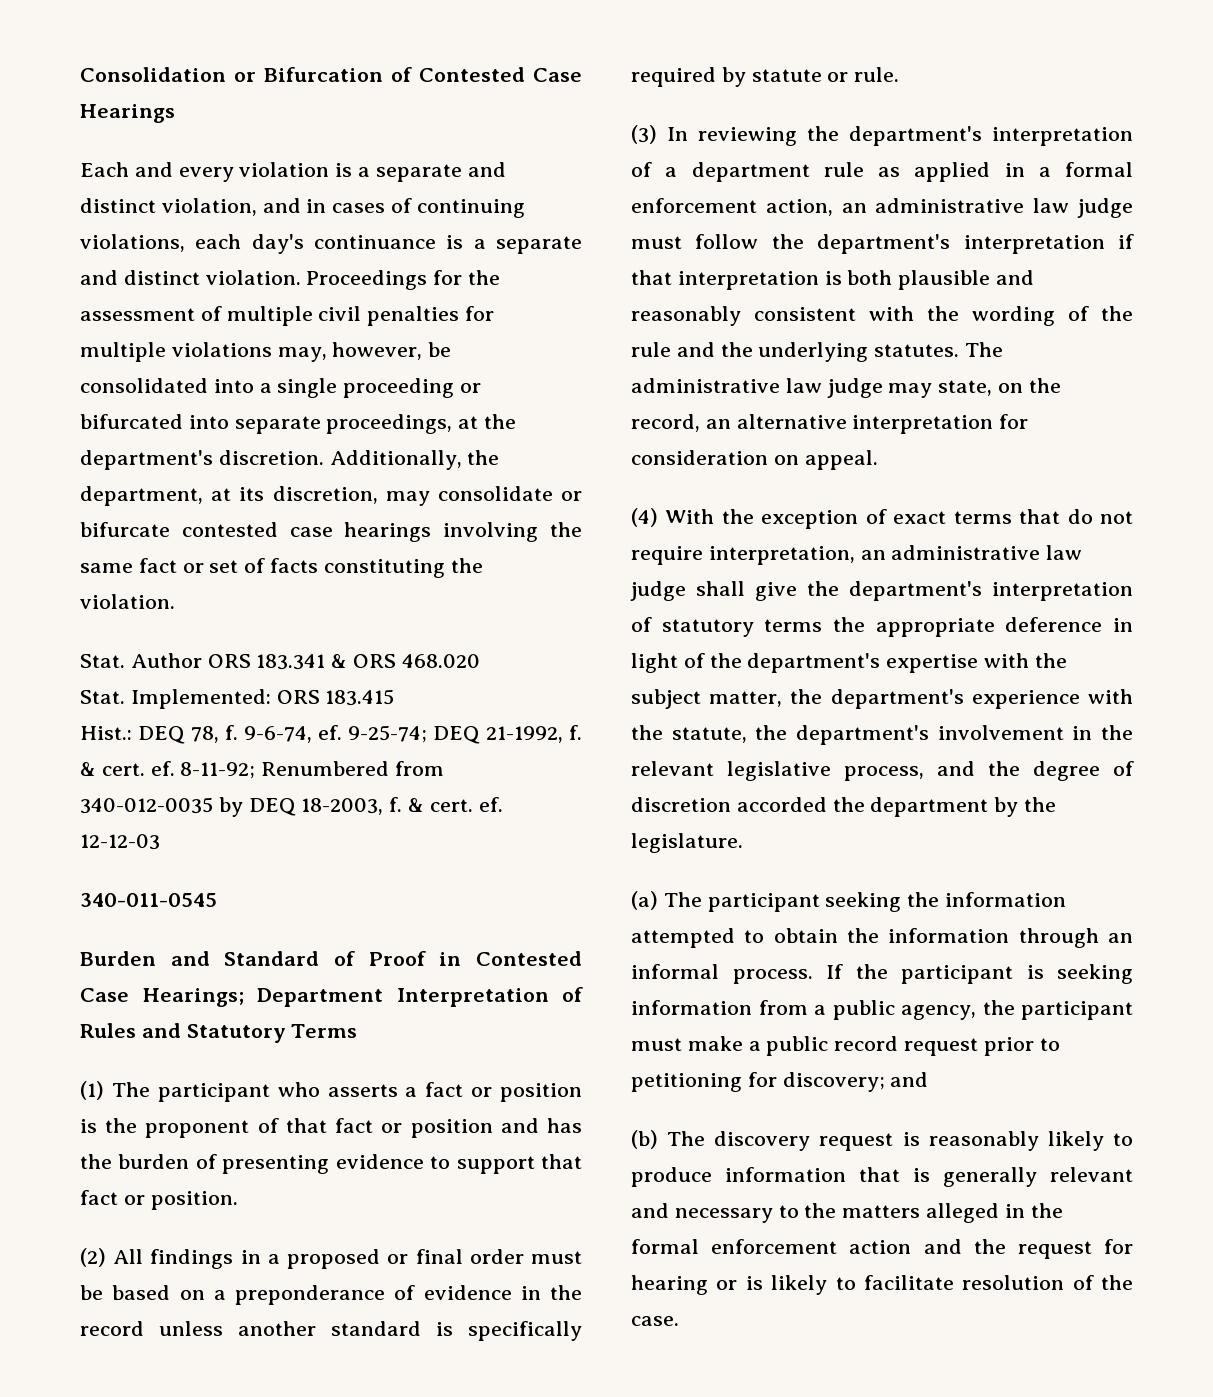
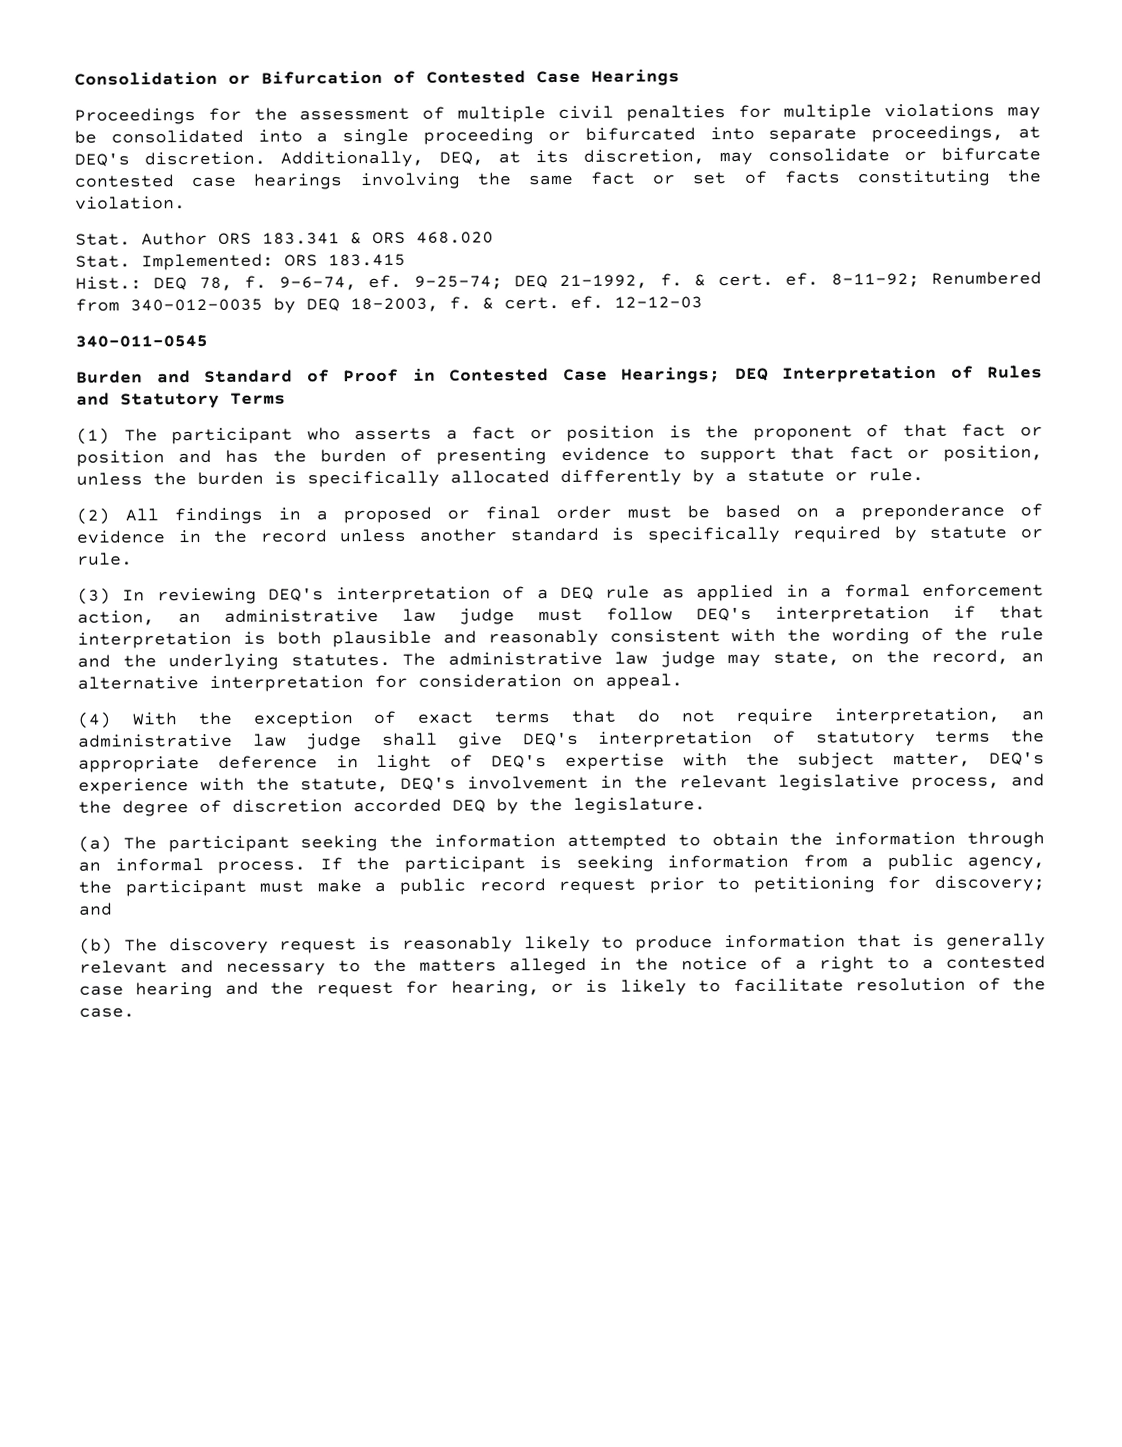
[80,162,506,182] [80,198,525,218] [80,234,582,254] [80,270,301,285] Each and every violation is a separate and distinct violation, and in cases of continuing violations, each day's continuance is a separate and distinct violation. -> (680, 77) none
[277,342,423,362] may, however, -> [1007,106,1042,120] may
[484,414,517,429] [80,450,500,470] [80,486,203,506] the department's discretion. Additionally, the department, -> [74,150,484,168] DEQ's discretion. Additionally, DEQ,
[257,988,383,1007] Department -> [734,367,769,382] DEQ
[150,1191,238,1210] position. -> [943,445,1044,462] [76,467,924,488] position, unless the burden is specifically allocated differently by a statute or rule.
[807,126,982,146] the department's -> [268,587,325,602] DEQ's
[691,162,810,182] department -> [560,586,594,601] DEQ
[771,234,951,254] the department's -> [696,606,752,622] DEQ's
[807,581,982,601] the department's -> [522,731,579,747] DEQ's
[709,653,881,673] the department's -> [491,754,548,769] DEQ's
[790,689,964,709] the department's -> [989,751,1046,766] DEQ's
[755,725,929,745] the department's -> [400,776,457,791] DEQ's
[832,797,989,817] the department -> [452,799,486,813] DEQ
[631,1239,912,1254] formal enforcement action -> [680,955,1047,973] [79,981,214,999] notice of a right to a contested case hearing
[631,1275,708,1295] hearing -> [450,980,540,997] hearing,

